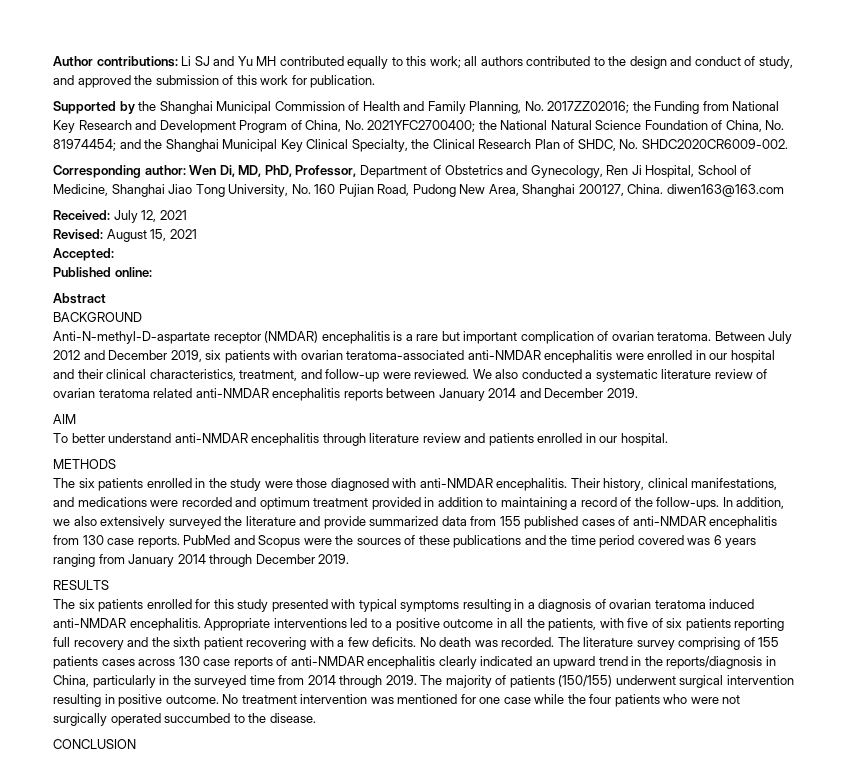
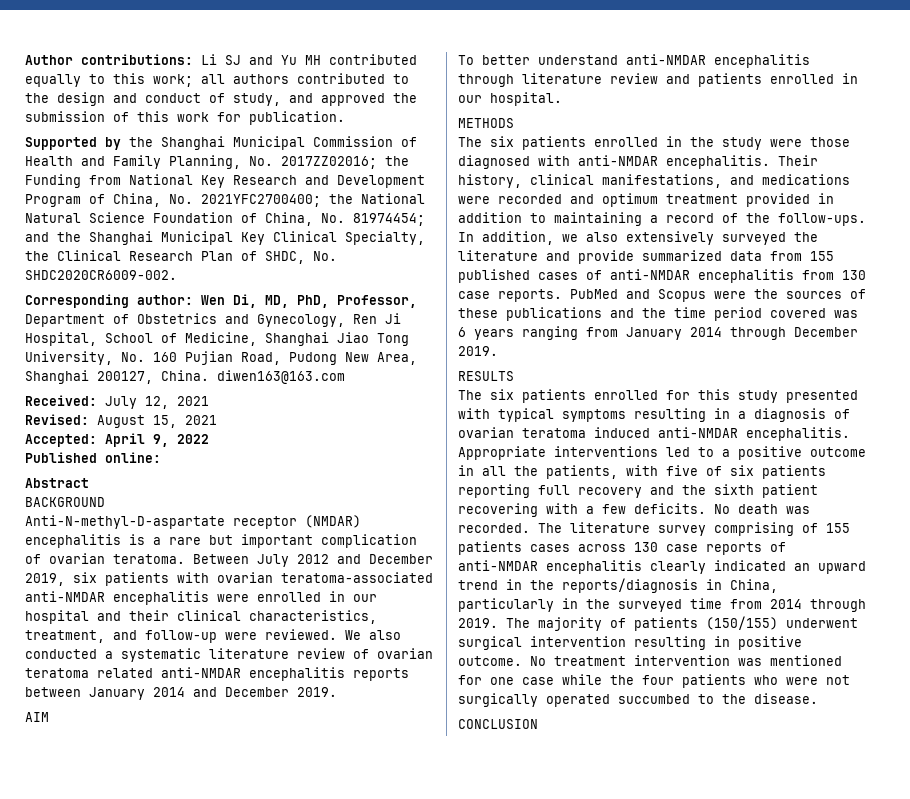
(114, 254) none -> [105,433,209,447] April 9, 2022

